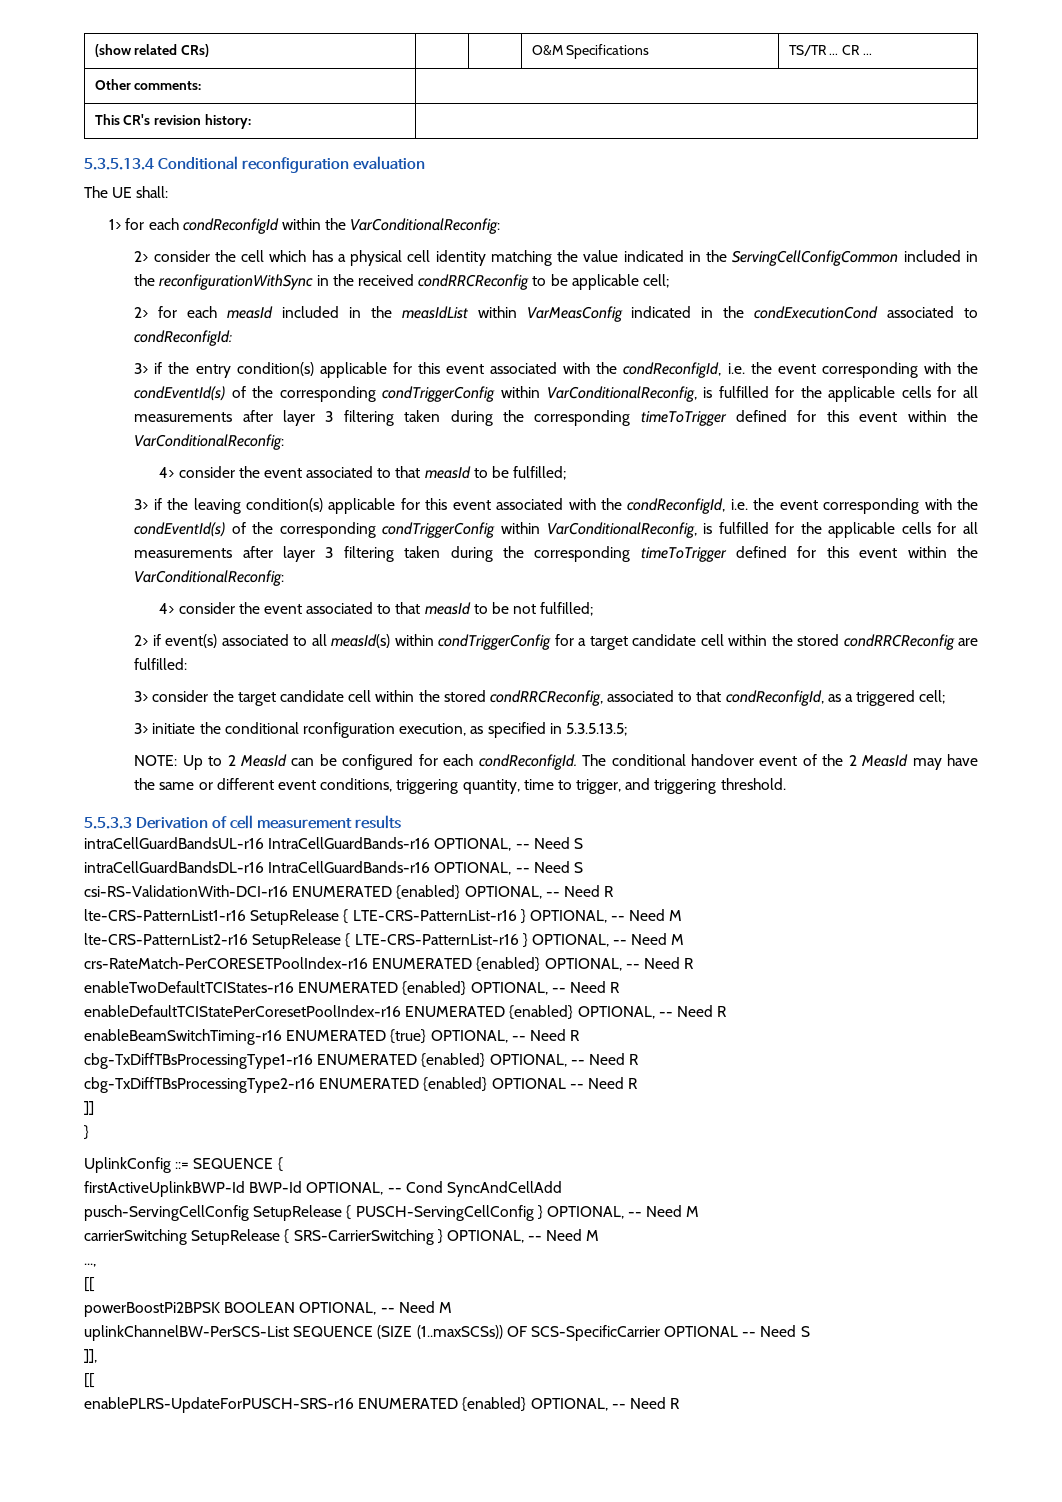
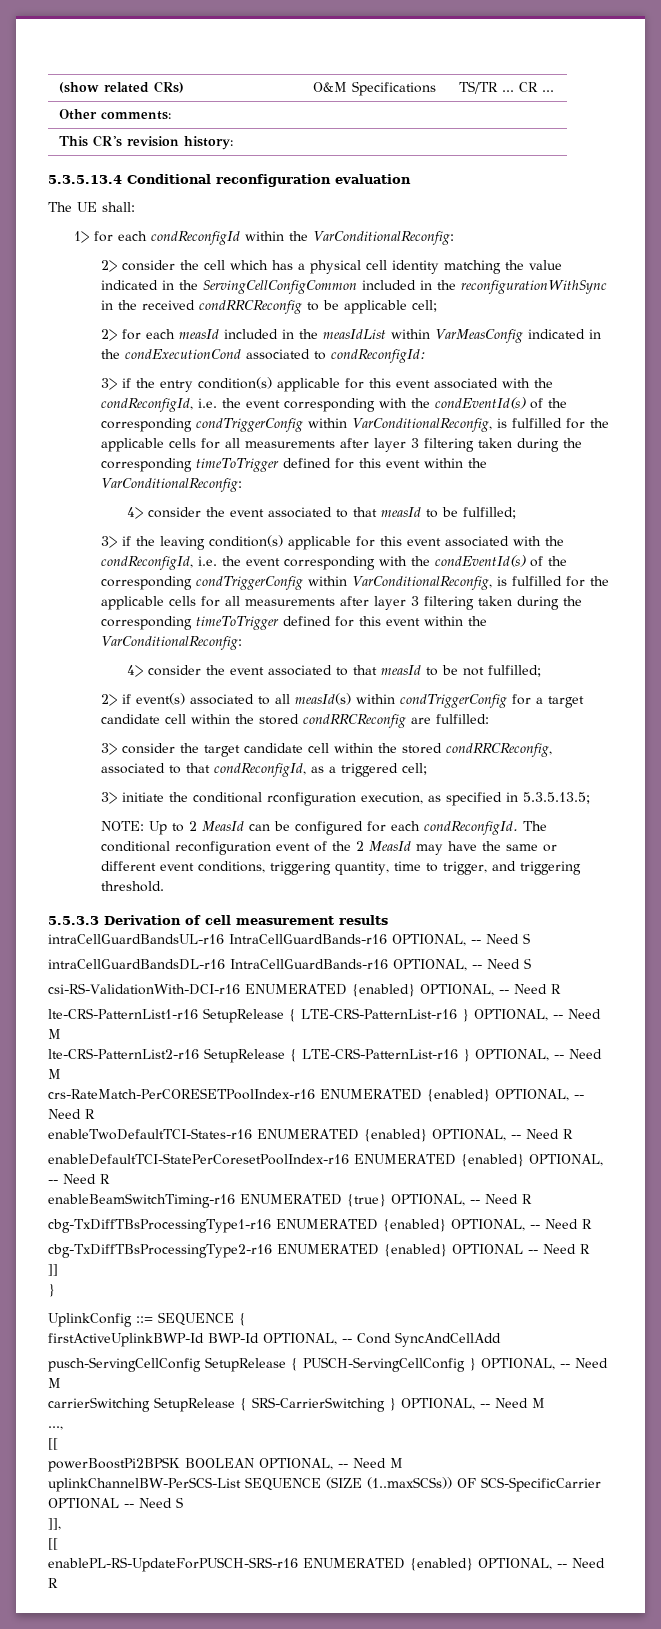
[690,754,754,766] handover -> [174,841,271,855] reconfiguration
[84,981,621,996] [84,1005,401,1017] enableTwoDefaultTCIStates-r16 ENUMERATED {enabled} OPTIONAL, -- Need R // enableDefaultTCIStatePerCoresetPoolIndex-r16 -> [48,1128,573,1142] [48,1153,349,1165] enableTwoDefaultTCI-States-r16 ENUMERATED {enabled} OPTIONAL, -- Need R // enableDefaultTCI-StatePerCoresetPoolIndex-r16
[84,1397,354,1413] enablePLRS-UpdateForPUSCH-SRS-r16 -> [48,1557,298,1572] enablePL-RS-UpdateForPUSCH-SRS-r16

